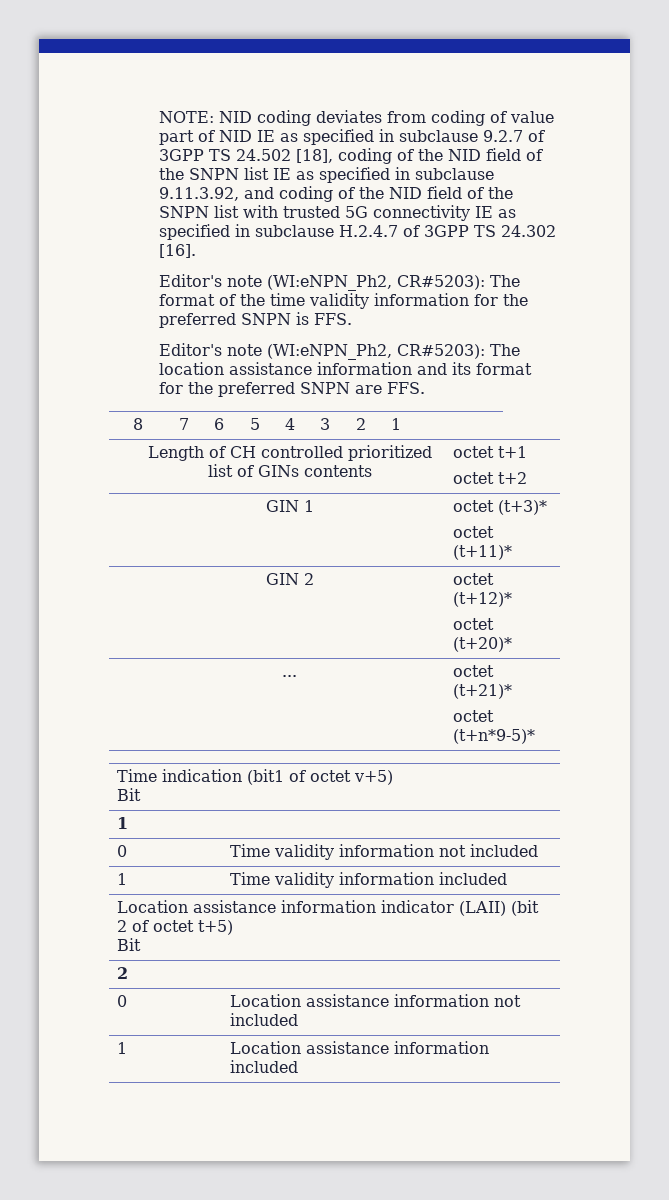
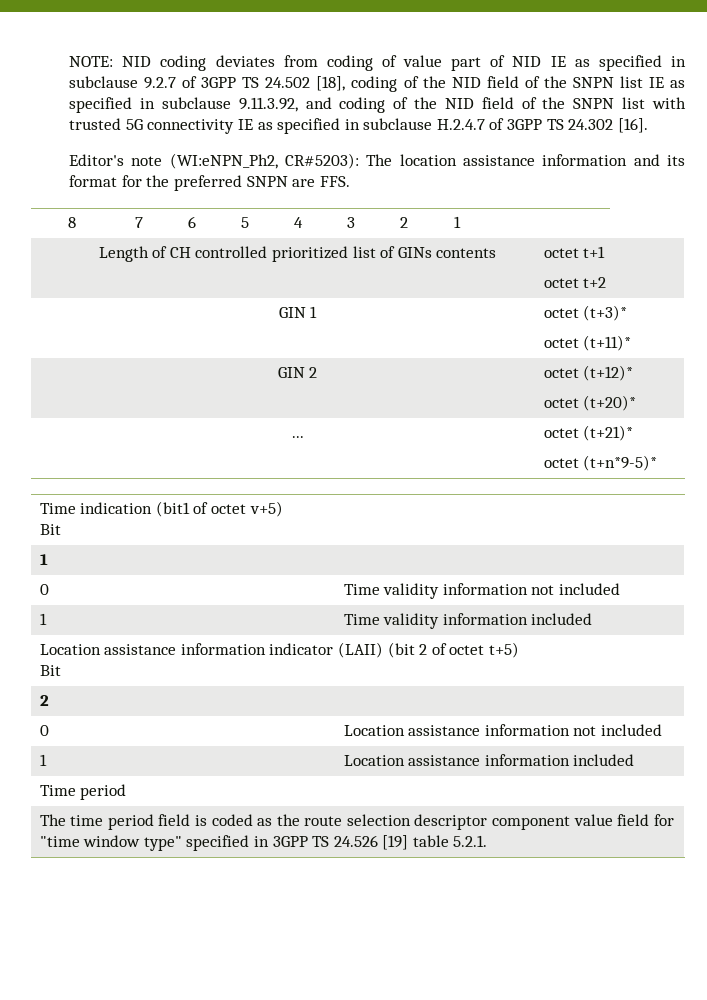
[159,274,521,291] [159,293,529,309] [159,312,353,328] // Editor's note (WI:eNPN_Ph2, CR#5203): The format of the time validity information for the preferred SNPN is FFS. -> (648, 125) none
(299, 1066) none -> [39,784,127,800] [39,814,674,830] [39,835,488,851] // Time period // The time period field is coded as the route selection descriptor component value field for "time window type" specified in 3GPP TS 24.526 [19] table 5.2.1.

